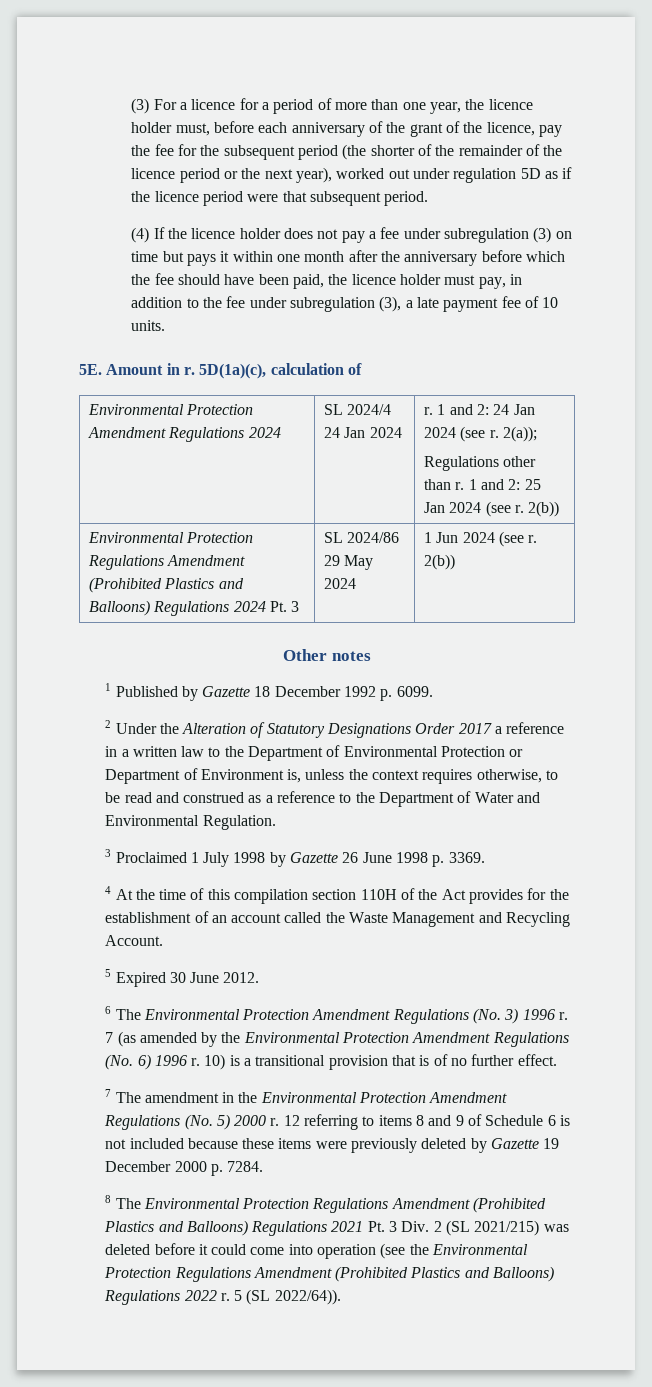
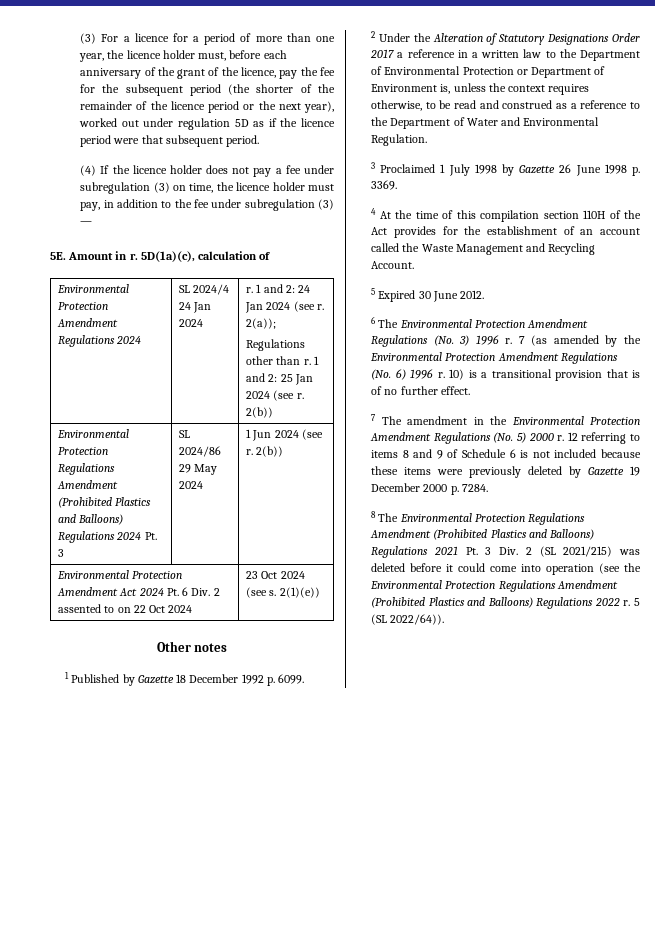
[131,250,565,266] [131,273,324,289] time but pays it within one month after the anniversary before which the fee should have been paid, -> [189,183,214,193] time,
[379,296,559,312] [131,320,166,331] (3), a late payment fee of 10 units. -> [318,199,334,210] [80,221,93,225] (3) —
(455, 562) none -> [57,570,183,579] [57,587,220,596] [58,604,193,613] [246,571,305,579] [246,587,320,598] // Environmental Protection Amendment Act 2024 Pt. 6 Div. 2 assented to on 22 Oct 2024 | 23 Oct 2024 (see s. 2(1)(e))

